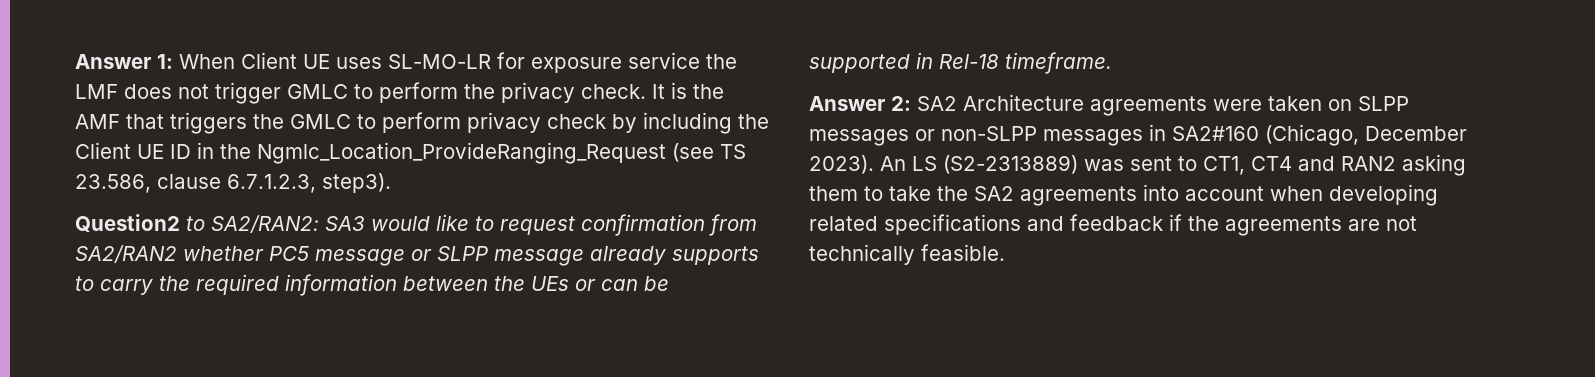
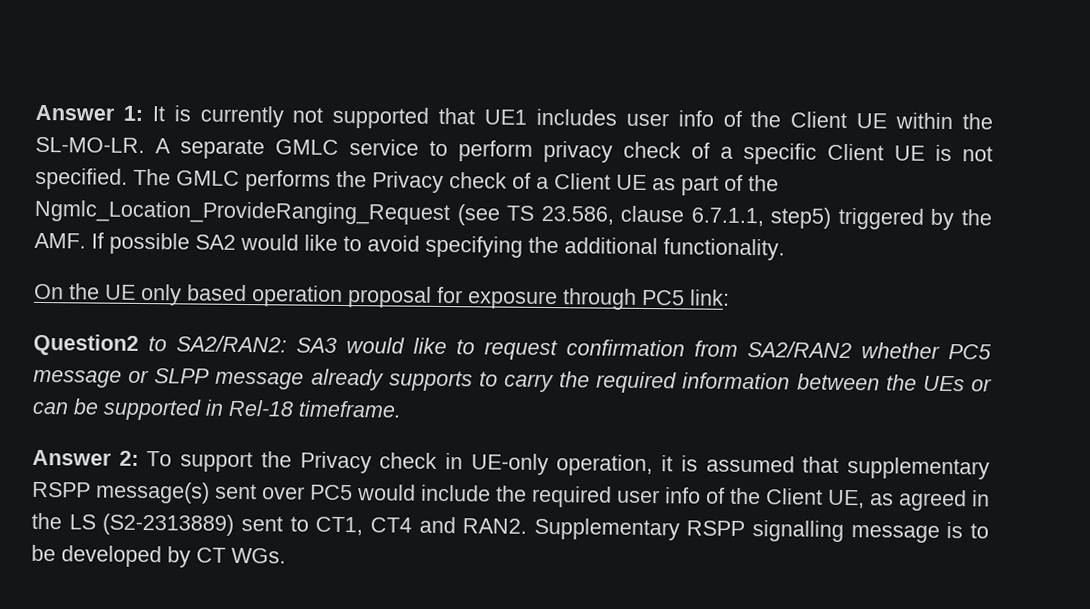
[179,52,737,73] [75,82,724,104] [75,112,769,134] [75,142,214,159] When Client UE uses SL-MO-LR for exposure service the LMF does not trigger GMLC to perform the privacy check. It is the AMF that triggers the GMLC to perform privacy check by including the Client UE ID in -> [151,105,993,130] [35,136,993,165] [35,167,743,196] It is currently not supported that UE1 includes user info of the Client UE within the SL-MO-LR. A separate GMLC service to perform privacy check of a specific Client UE is not specified. The GMLC performs the Privacy check of a Client UE as part of
[227,173,391,193] 6.7.1.2.3, step3). -> [690,207,992,231] [34,232,785,261] [34,283,730,310] 6.7.1.1, step5) triggered by the AMF. If possible SA2 would like to avoid specifying the additional functionality. // On the UE only based operation proposal for exposure through PC5 link:
[917,94,1409,116] [809,124,1467,146] [809,155,906,174] SA2 Architecture agreements were taken on SLPP messages or non-SLPP messages in SA2#160 (Chicago, December 2023). An -> [146,451,990,480] [32,481,990,512] [31,512,62,530] To support the Privacy check in UE-only operation, it is assumed that supplementary RSPP message(s) sent over PC5 would include the required user info of the Client UE, as agreed in the
[1084,159,1124,171] was -> (235, 524) none
[1341,154,1466,176] [809,184,1438,206] [809,214,1417,236] [809,244,1005,265] RAN2 asking them to take the SA2 agreements into account when developing related specifications and feedback if the agreements are not technically feasible. -> [462,517,989,543] [31,544,286,568] RAN2. Supplementary RSPP signalling message is to be developed by CT WGs.

